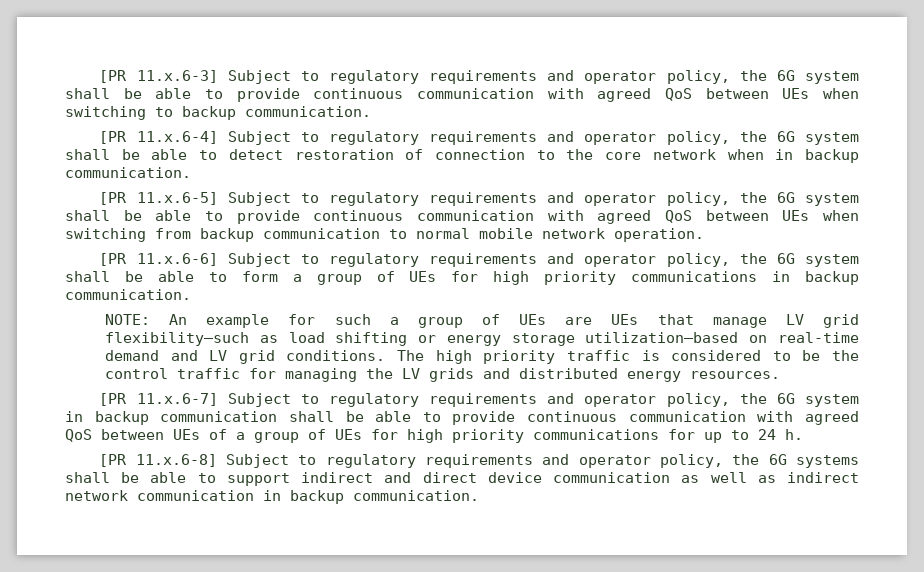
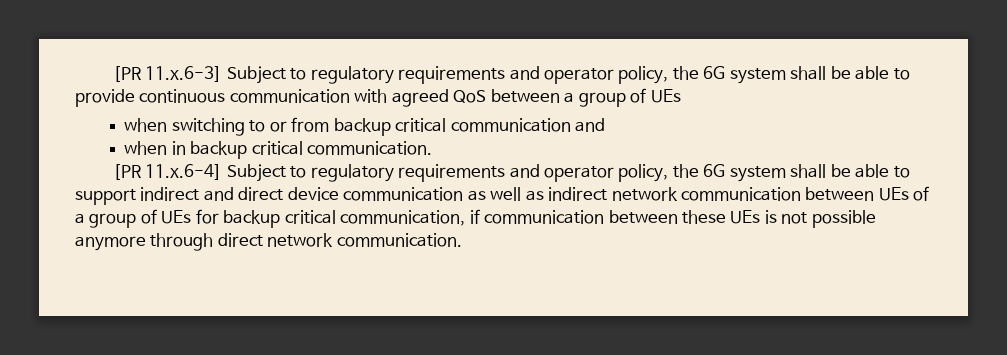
[782,88,810,99] UEs -> [564,88,681,107] a group of UEs //
[182,106,236,120] backup -> [269,117,606,136] [124,141,303,159] or from backup critical communication and // when in backup critical
[228,149,859,163] [65,167,191,178] [99,192,860,206] [65,210,859,224] [65,228,704,242] [99,253,860,267] [65,271,860,285] [65,289,191,300] [105,314,860,328] [105,332,859,346] [105,350,860,364] [105,368,781,382] [99,393,860,407] [65,411,859,425] [65,429,803,443] [99,454,859,468] [65,472,216,483] detect restoration of connection to the core network when in backup communication. // [PR 11.x.6-5] Subject to regulatory requirements and operator policy, the 6G system shall be able to provide continuous communication with agreed QoS between UEs when switching from backup communication to normal mobile network operation. // [PR 11.x.6-6] Subject to regulatory requirements and operator policy, the 6G system shall be able to form a group of UEs for high priority communications in backup communication. // NOTE: An example for such a group of UEs are UEs that manage LV grid flexibility—such as load shifting or energy storage utilization—based on real-time demand and LV grid conditions. The high priority traffic is considered to be the control traffic for managing the LV grids and distributed energy resources. // [PR 11.x.6-7] Subject to regulatory requirements and operator policy, the 6G system in backup communication shall be able to provide continuous communication with agreed QoS between UEs of a group of UEs for high priority communications for up to 24 h. // [PR 11.x.6-8] Subject to regulatory requirements and operator policy, the 6G systems shall be able to -> (910, 172) none
[263,490,344,504] in backup -> [805,186,930,201] [75,209,876,228] [75,233,334,251] between UEs of a group of UEs for backup critical communication, if communication between these UEs is not possible anymore through direct network

